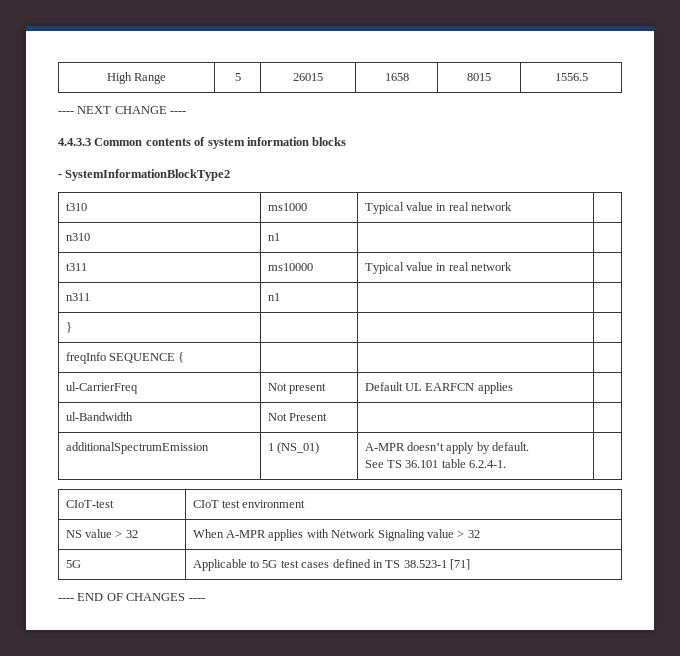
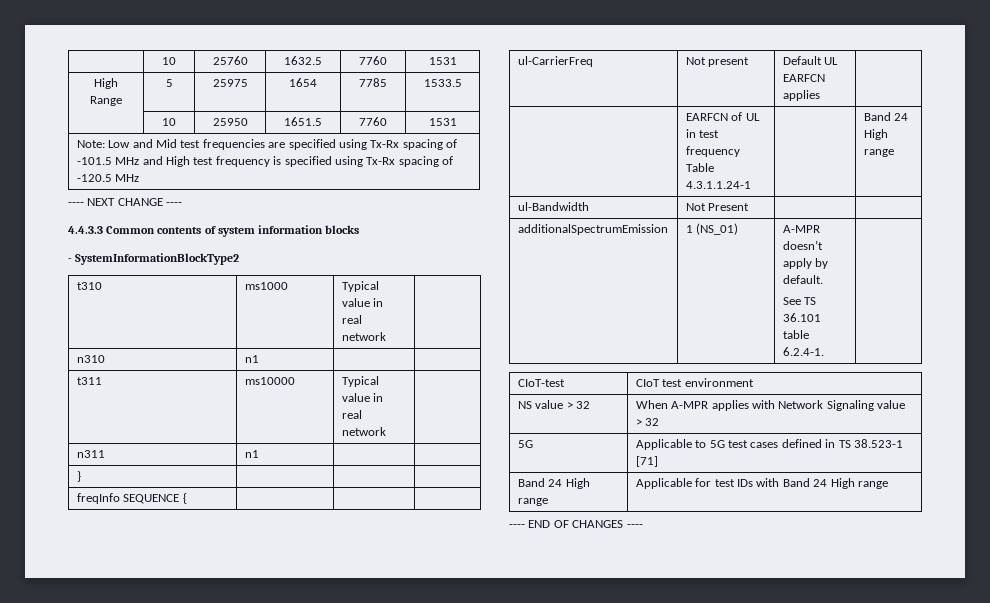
[106,72,167,84] [234,73,241,81] [293,73,323,81] [384,73,409,81] [467,73,491,81] [554,73,588,81] High Range | 5 | 26015 | 1658 | 8015 | 1556.5 -> [162,57,176,65] [212,56,248,65] [284,56,322,65] [359,56,387,65] [428,57,457,65] [94,78,118,89] [90,96,122,106] [165,79,173,87] [212,79,248,87] [289,78,317,87] [359,78,387,87] [423,79,462,87] [162,118,176,126] [212,118,248,126] [284,117,322,126] [359,117,387,126] [428,118,457,126] [76,139,458,150] [76,156,454,167] [76,174,140,182] | 10 | 25760 | 1632.5 | 7760 | 1531 // High Range | 5 | 25975 | 1654 | 7785 | 1533.5 // | 10 | 25950 | 1651.5 | 7760 | 1531 // Note: Low and Mid test frequencies are specified using Tx-Rx spacing of -101.5 MHz and High test frequency is specified using Tx-Rx spacing of -120.5 MHz
(513, 388) none -> [685,112,760,121] [685,129,720,138] [685,146,740,157] [685,163,714,172] [685,181,751,189] [863,112,909,121] [863,129,888,140] [863,149,894,157] // | EARFCN of UL in test frequency Table 4.3.1.1.24-1 | | Band 24 High range
(471, 564) none -> [517,478,590,489] [517,498,548,506] [635,478,888,489] // Band 24 High range | Applicable for test IDs with Band 24 High range

